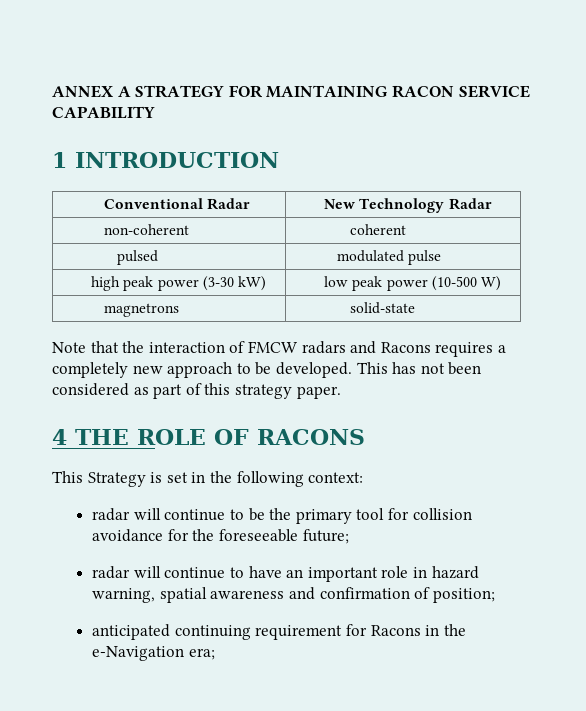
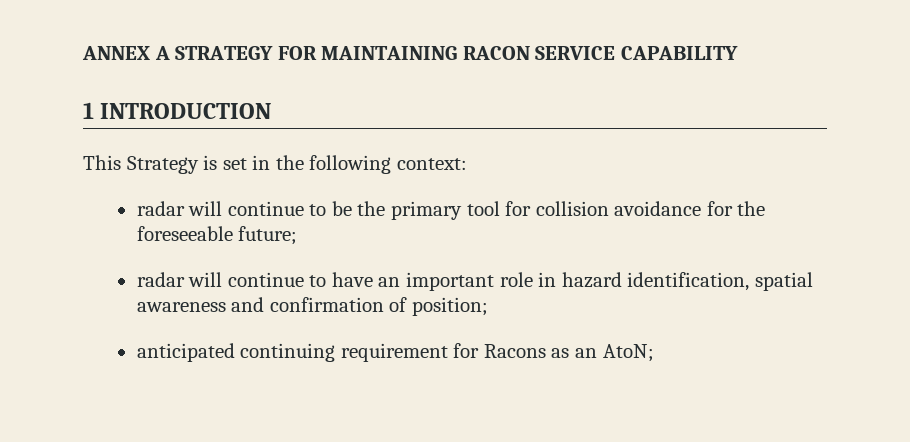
[104,198,251,210] [324,198,492,213] [104,224,190,235] [350,224,407,235] [117,250,159,265] [337,250,442,265] [91,276,266,291] [324,276,501,291] [104,303,180,317] [350,302,416,314] [52,341,506,357] [52,362,482,378] [52,383,341,399] [52,429,365,445] // Conventional Radar | New Technology Radar // non-coherent | coherent // pulsed | modulated pulse // high peak power (3-30 kW) | low peak power (10-500 W) // magnetrons | solid-state // Note that the interaction of FMCW radars and Racons requires a completely new approach to be developed. This has not been considered as part of this strategy paper. // 4 THE ROLE OF RACONS -> (272, 111) none
[92,588,156,603] warning, -> [627,272,750,291] identification,
[425,624,466,636] [92,646,215,661] in the e-Navigation era; -> [551,344,654,362] as an AtoN;

